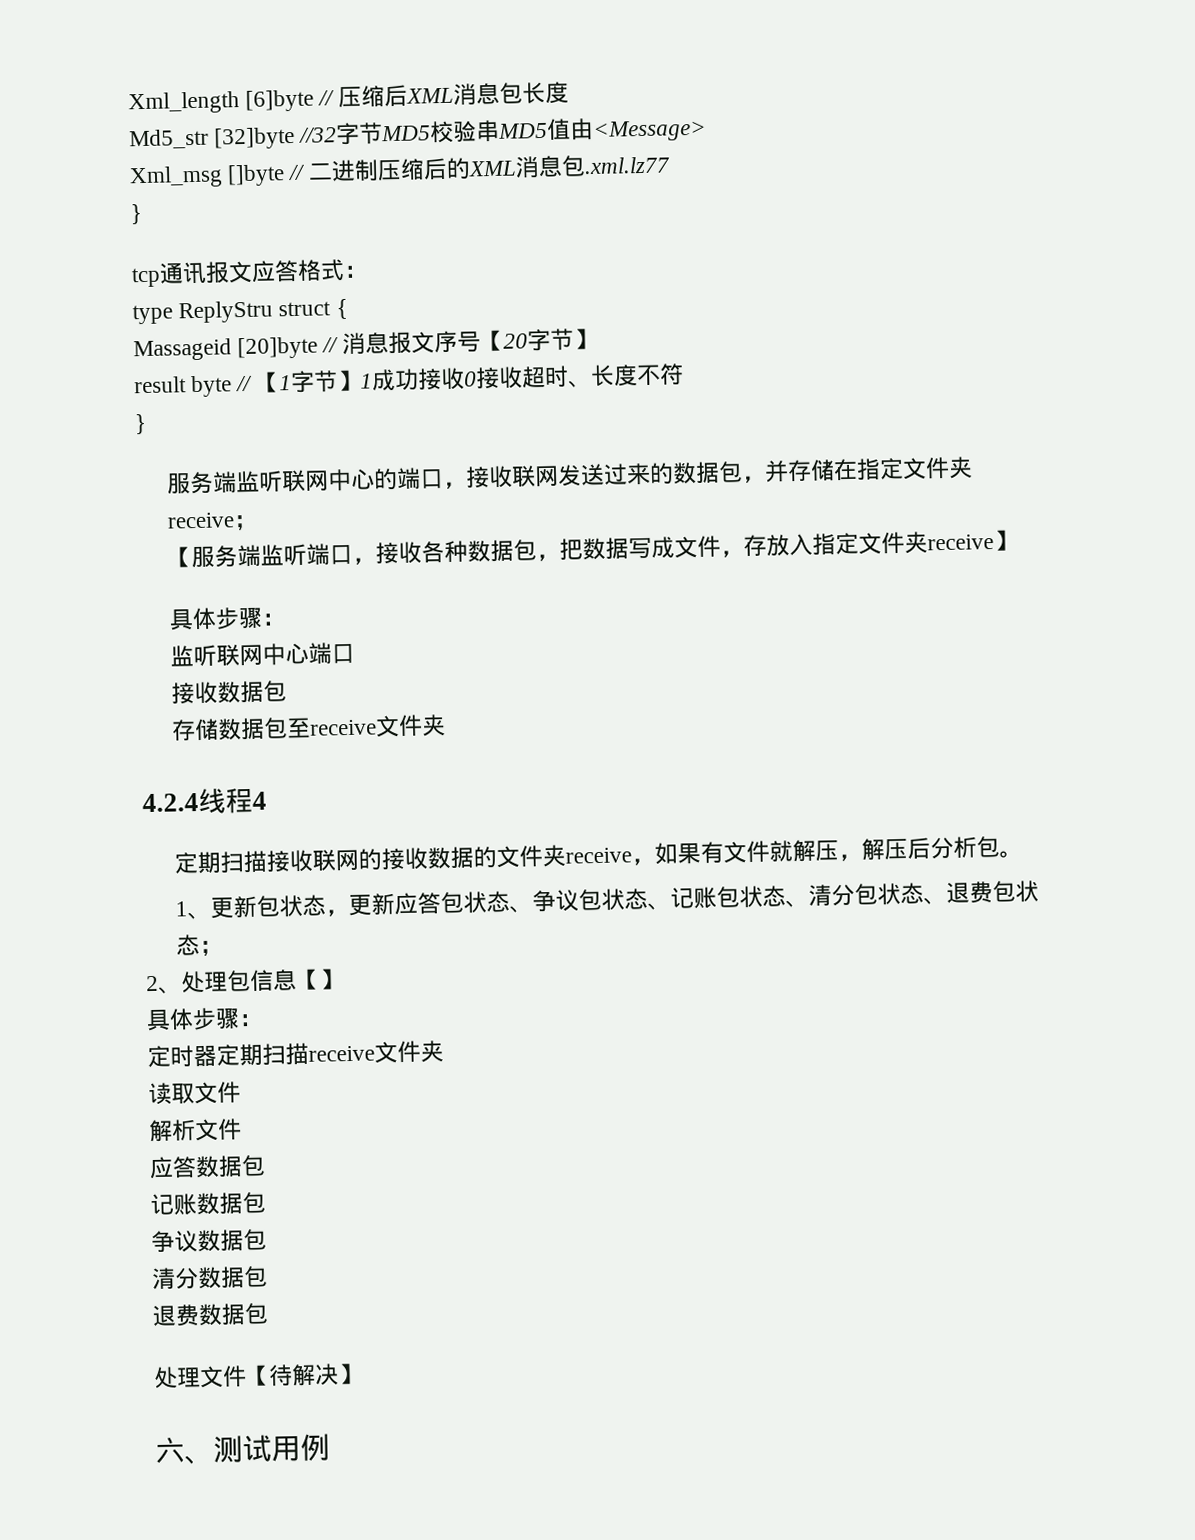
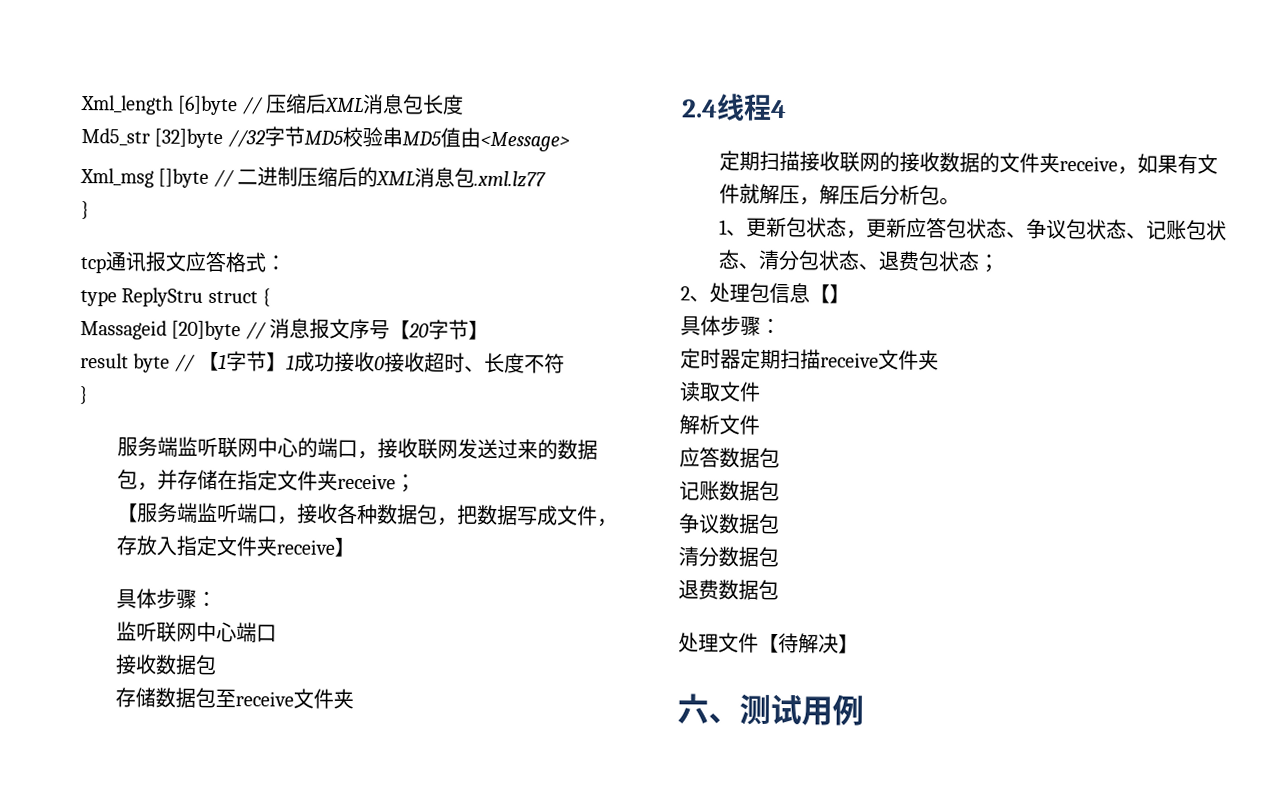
[142,793,199,813] 4.2.4 -> [681,99,718,118] 2.4

